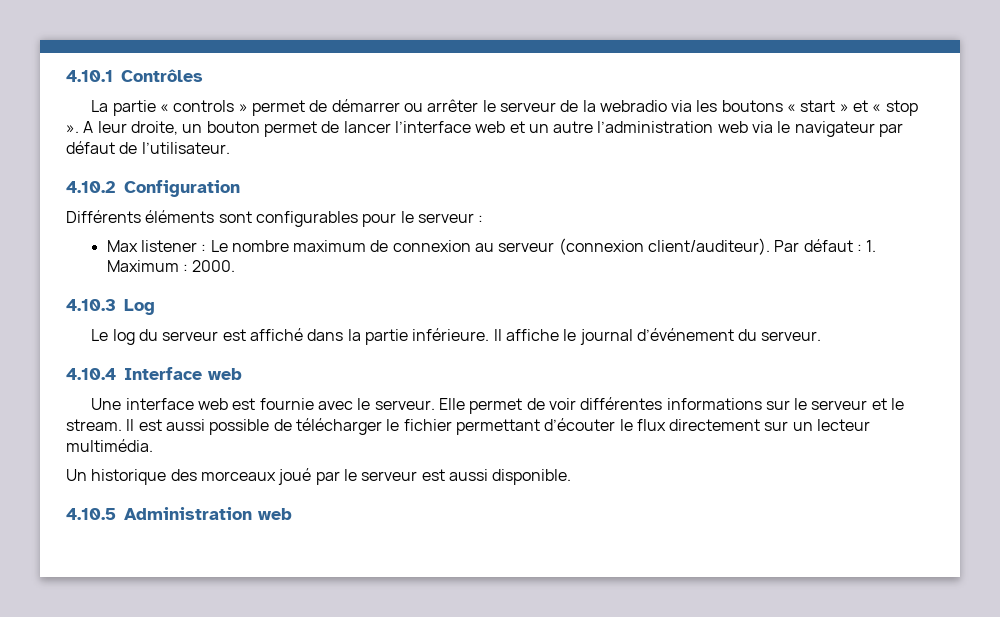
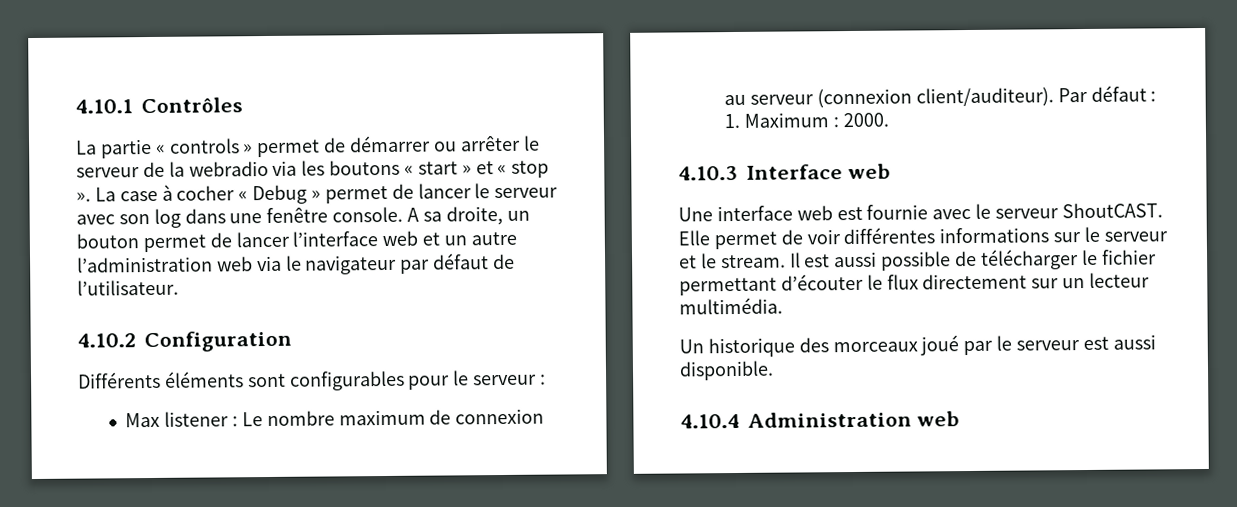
[83,121,127,133] A leur -> [94,183,559,205] [76,206,442,228] La case à cocher « Debug » permet de lancer le serveur avec son log dans une fenêtre console. A sa
[124,299,155,315] [91,328,822,345] [66,368,116,380] Log // Le log du serveur est affiché dans la partie inférieure. Il affiche le journal d’événement du serveur. // 4.10.4 -> (738, 173) none
[374,400,435,410] serveur. -> [995,202,1163,219] serveur ShoutCAST.
[66,508,116,520] 4.10.5 -> [680,413,740,429] 4.10.4

